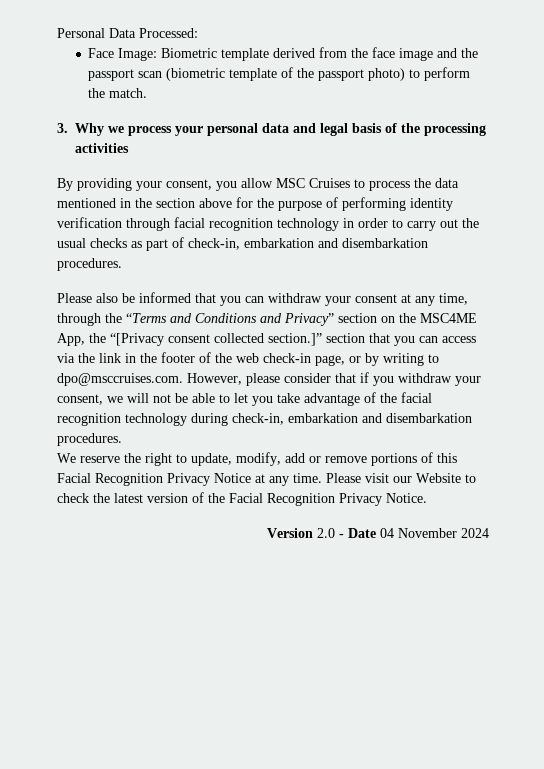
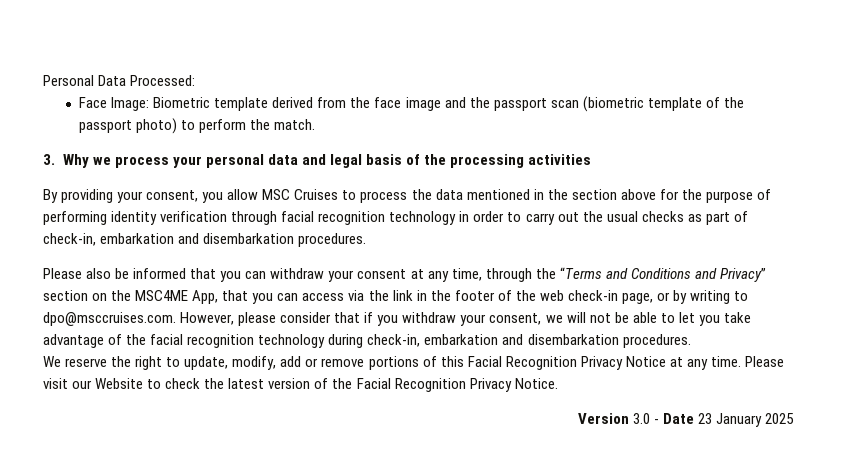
[89,333,365,346] the “[Privacy consent collected section.]” section -> (219, 297) none
[317,528,335,538] 2.0 -> [632,413,650,424] 3.0
[380,528,489,538] 04 November 2024 -> [697,413,794,427] 23 January 2025

